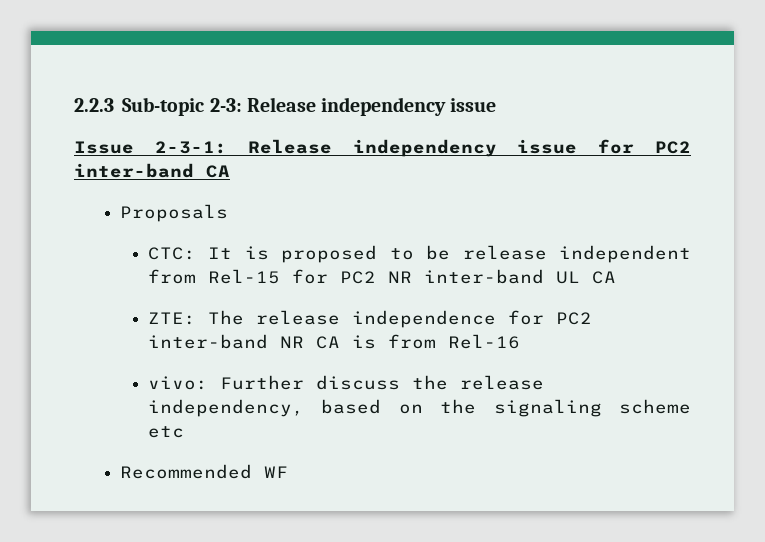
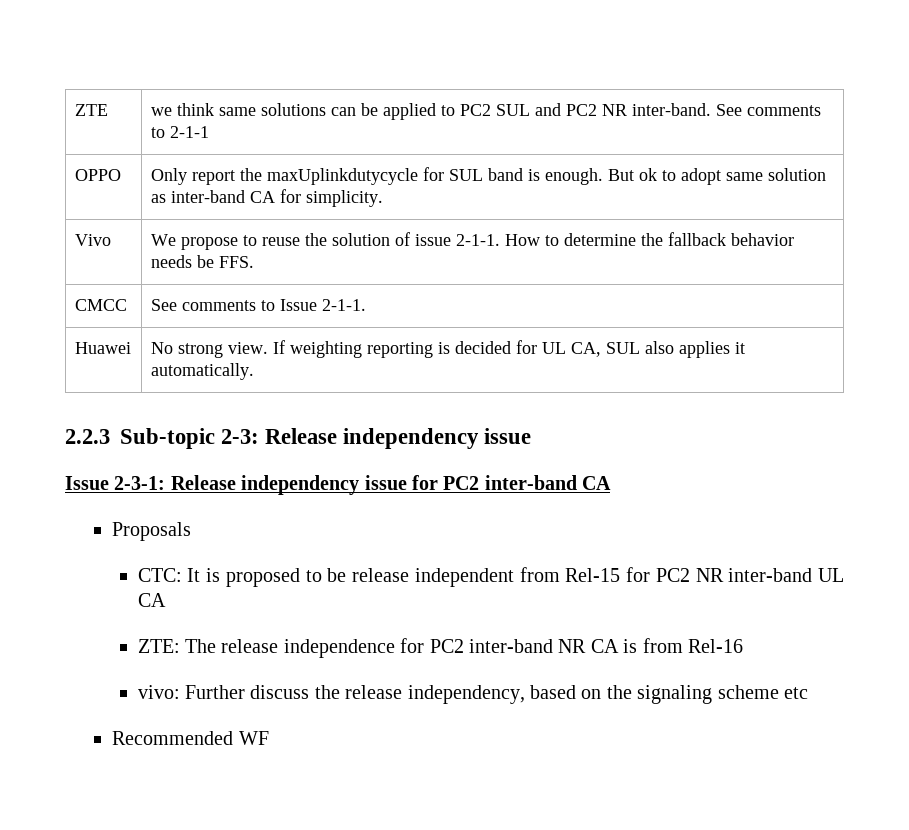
(74, 105) none -> [74,104,108,116] [150,103,821,120] [150,126,209,138] [74,169,121,181] [150,167,826,185] [150,189,383,207] [74,234,111,246] [150,232,794,250] [150,255,254,268] [74,299,127,311] [150,299,366,311] [74,342,131,354] [150,340,745,358] [150,363,254,380] ZTE | we think same solutions can be applied to PC2 SUL and PC2 NR inter-band. See comments to 2-1-1 // OPPO | Only report the maxUplinkdutycycle for SUL band is enough. But ok to adopt same solution as inter-band CA for simplicity. // Vivo | We propose to reuse the solution of issue 2-1-1. How to determine the fallback behavior needs be FFS. // CMCC | See comments to Issue 2-1-1. // Huawei | No strong view. If weighting reporting is decided for UL CA, SUL also applies it automatically. //

